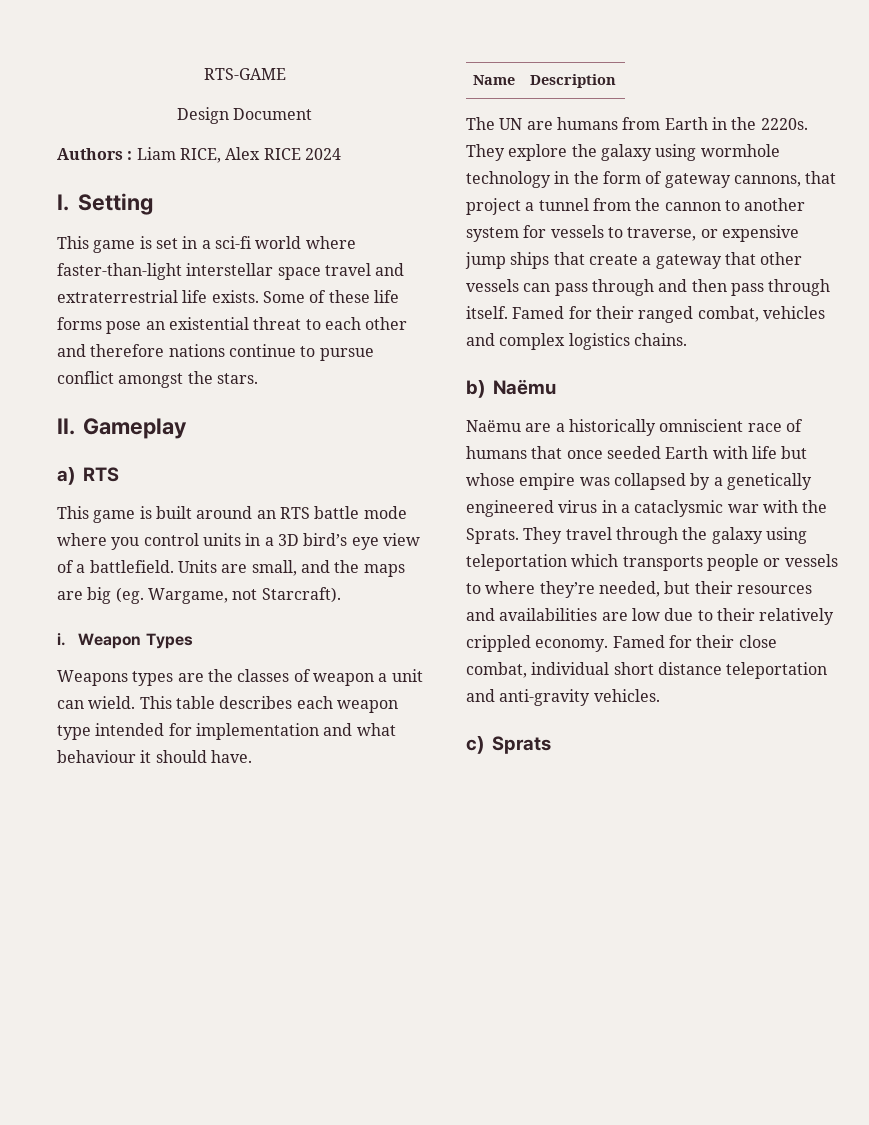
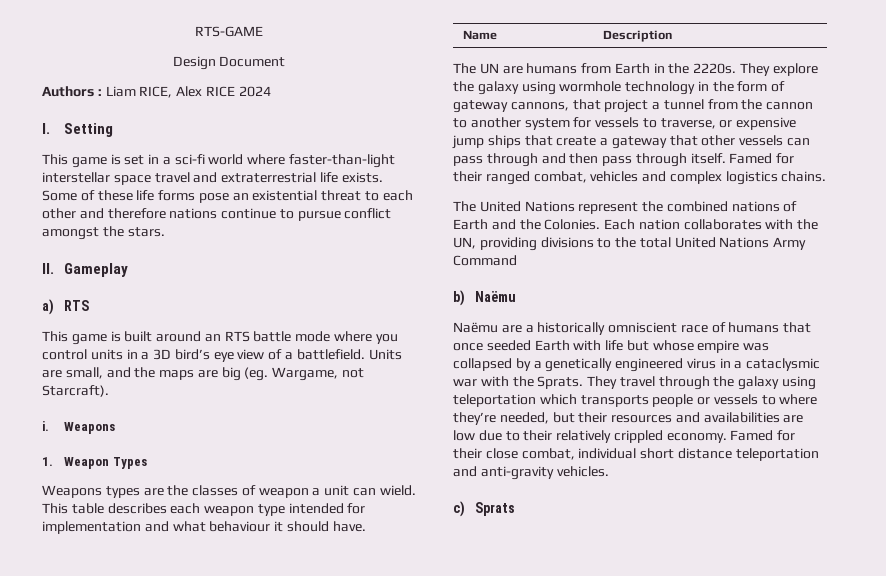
(66, 639) none -> [64,422,116,434] [42,457,53,466] Weapons // 1.
(687, 339) none -> [453,201,798,214] [453,219,819,230] [453,237,807,251] [453,255,517,266] // The United Nations represent the combined nations of Earth and the Colonies. Each nation collaborates with the UN, providing divisions to the total United Nations Army Command

